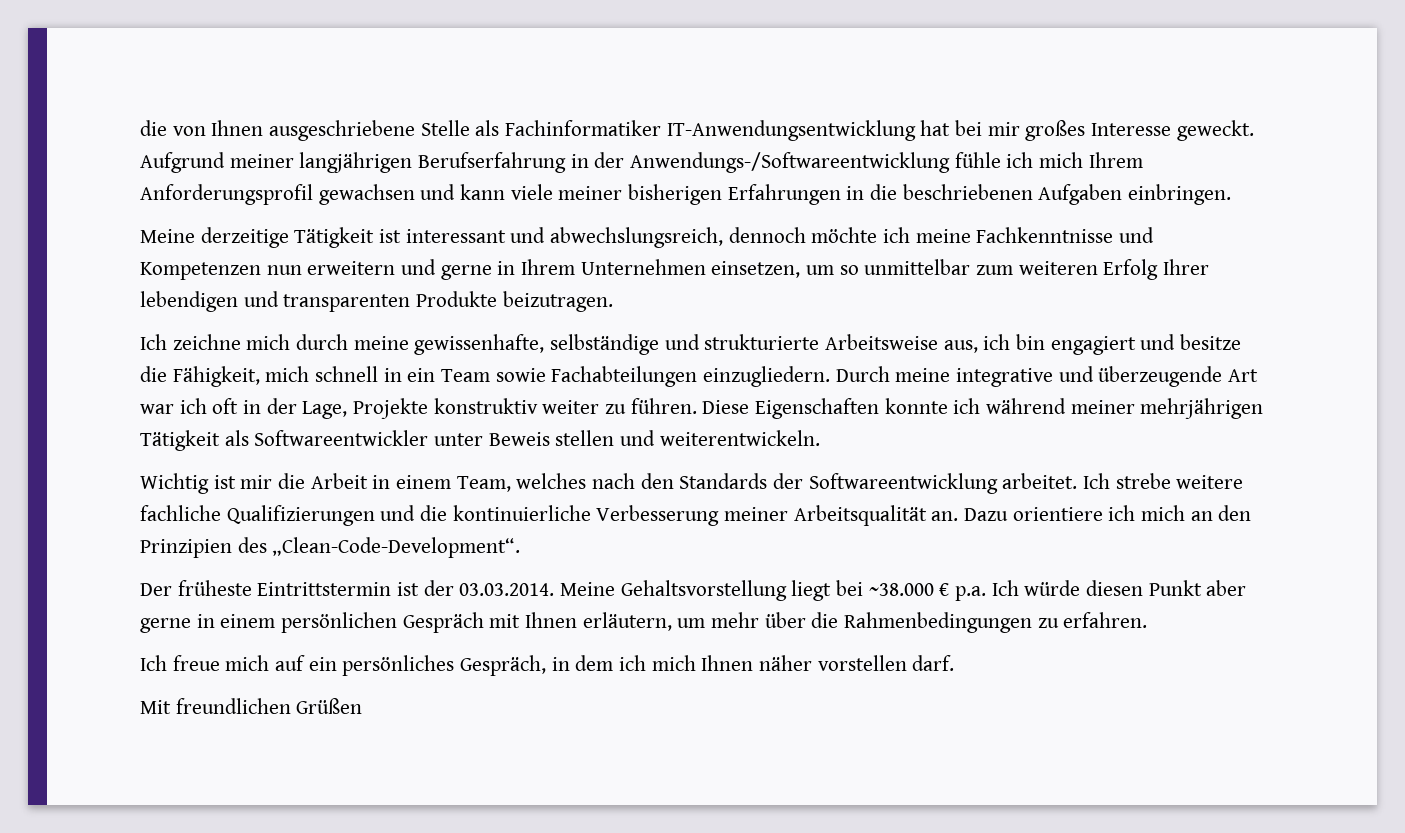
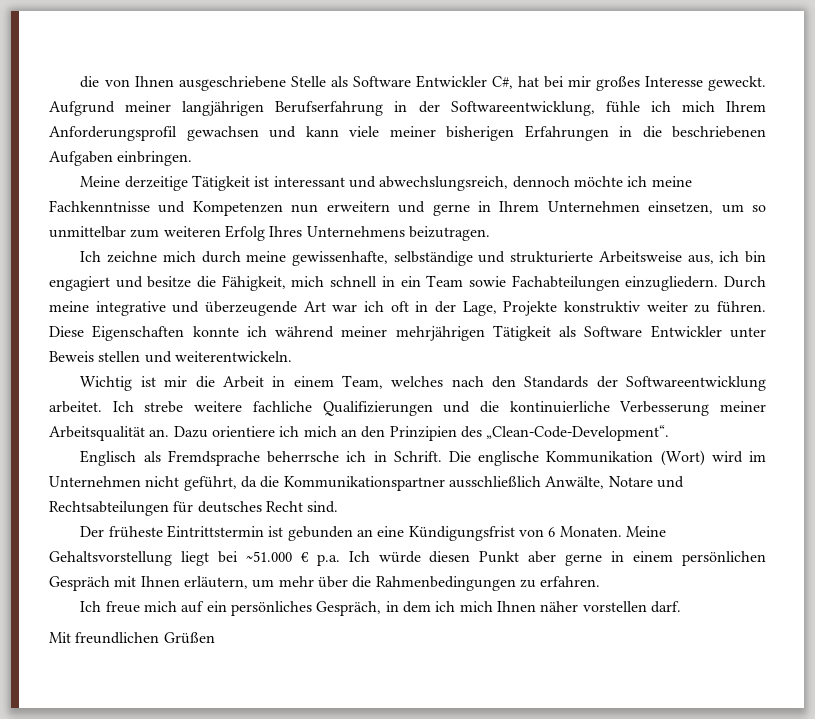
[505,120,916,141] Fachinformatiker IT-Anwendungsentwicklung -> [352,75,513,89] Software Entwickler C#,
[630,152,951,173] Anwendungs-/Softwareentwicklung -> [450,101,595,116] Softwareentwicklung,
[1163,259,1210,275] [140,291,498,312] Ihrer lebendigen und transparenten Produkte -> [269,226,405,237] Ihres Unternehmens
[254,430,429,446] Softwareentwickler -> [584,325,722,338] Software Entwickler
[140,580,555,596] Der früheste Eintrittstermin ist der 03.03.2014. -> [80,450,767,466] [49,476,684,491] [49,501,339,516] [80,525,622,541] Englisch als Fremdsprache beherrsche ich in Schrift. Die englische Kommunikation (Wort) wird im Unternehmen nicht geführt, da die Kommunikationspartner ausschließlich Anwälte, Notare und Rechtsabteilungen für deutsches Recht sind. // Der früheste Eintrittstermin ist gebunden an eine Kündigungsfrist von 6 Monaten.
[868,583,934,596] ~38.000 -> [245,551,292,562] ~51.000

